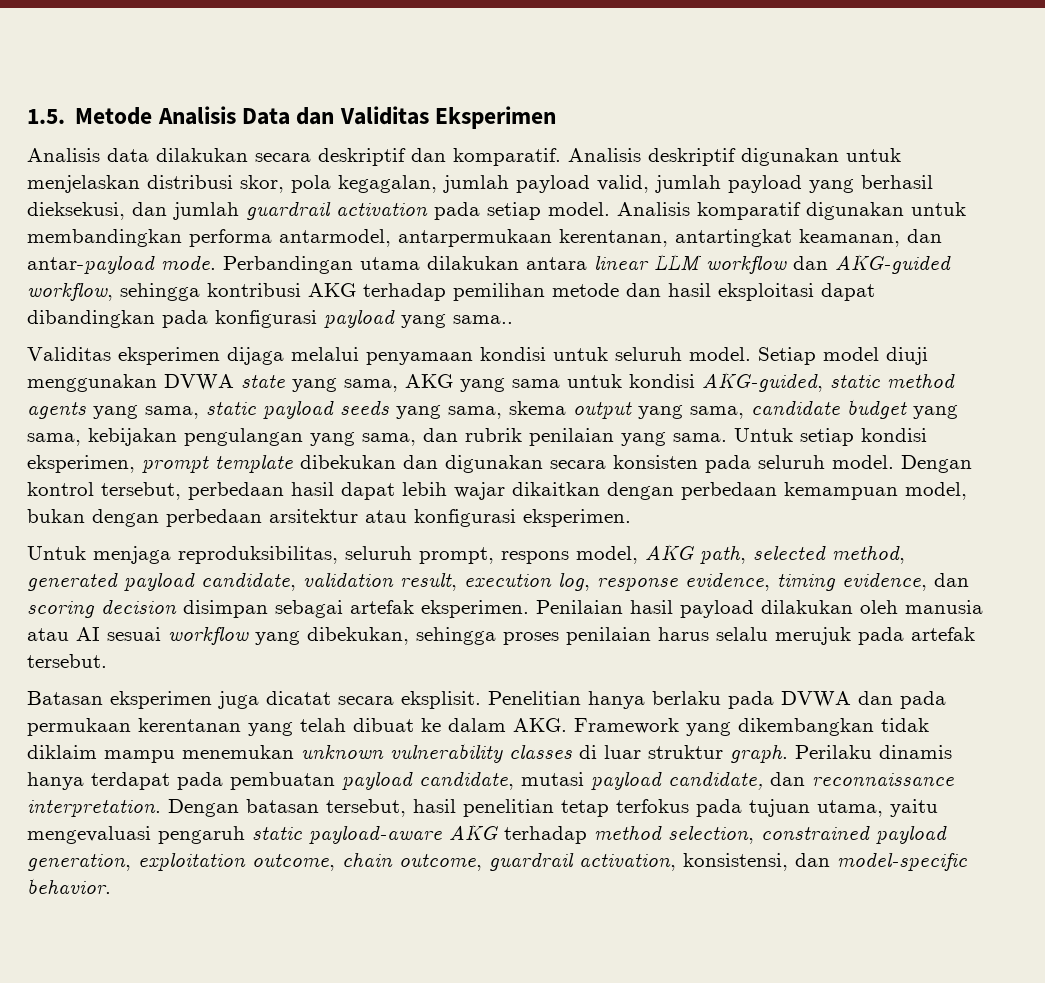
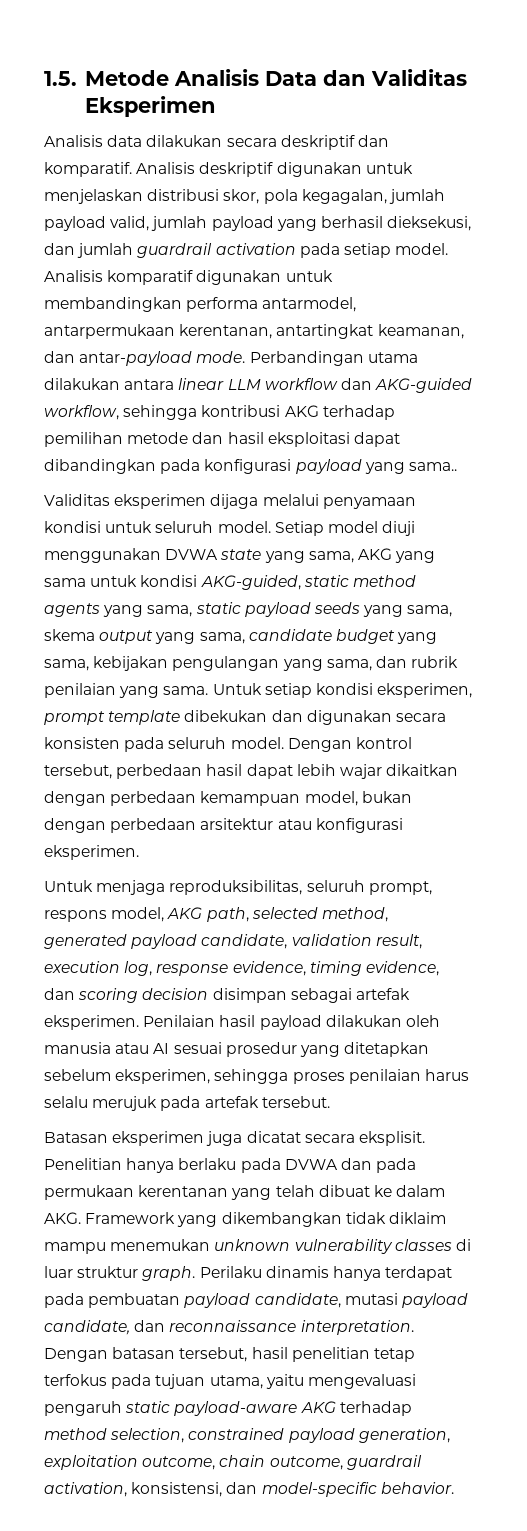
[168,626,409,645] workflow yang dibekukan, -> [225,1042,430,1057] [44,1069,211,1084] prosedur yang ditetapkan sebelum eksperimen,

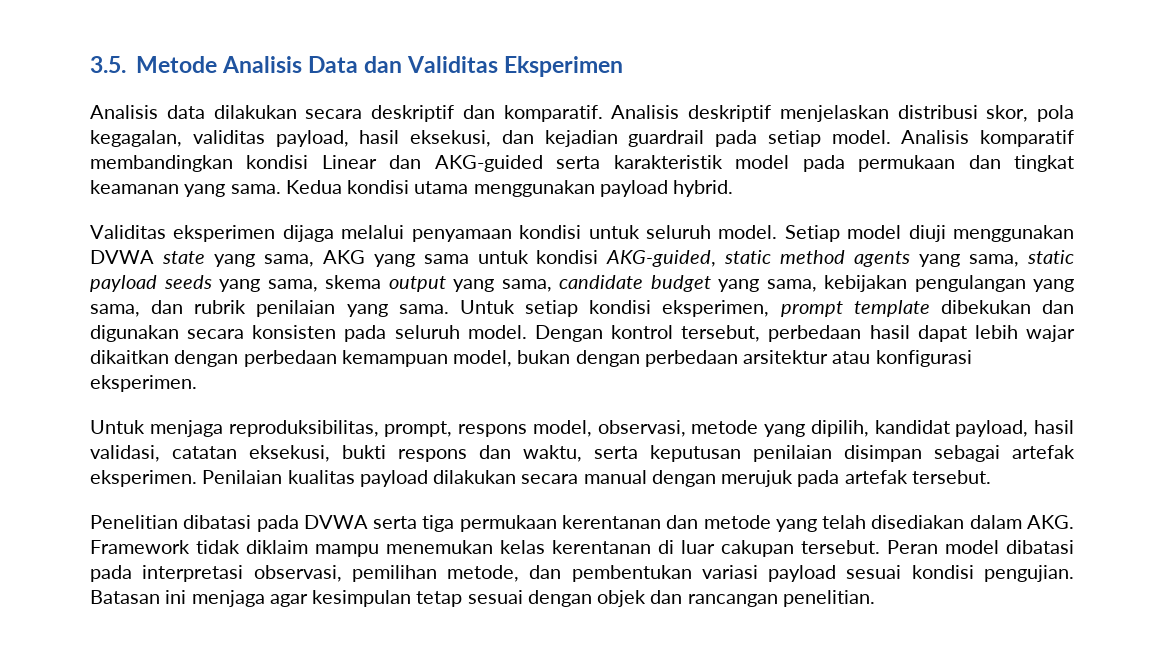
[44,71,77,86] 1.5. -> [90,56,126,73] 3.5.
[276,162,413,177] digunakan untuk -> (771, 113) none
[388,189,445,204] [44,216,472,231] [44,243,296,258] jumlah payload valid, jumlah payload yang berhasil dieksekusi, dan jumlah guardrail activation -> [192,130,705,147] validitas payload, hasil eksekusi, dan kejadian guardrail
[196,270,333,285] [44,297,357,312] [44,324,464,339] [44,351,418,366] [44,378,473,393] [44,405,395,420] [44,432,400,447] [44,459,457,474] digunakan untuk membandingkan performa antarmodel, antarpermukaan kerentanan, antartingkat keamanan, dan antar-payload mode. Perbandingan utama dilakukan antara linear LLM workflow dan AKG-guided workflow, sehingga kontribusi AKG terhadap pemilihan metode dan hasil eksploitasi dapat dibandingkan pada konfigurasi payload yang sama.. -> [90,155,1075,172] [90,180,734,197] membandingkan kondisi Linear dan AKG-guided serta karakteristik model pada permukaan dan tingkat keamanan yang sama. Kedua kondisi utama menggunakan payload hybrid.
[306,880,365,892] seluruh -> (379, 428) none
[167,907,388,922] [44,934,422,949] [44,961,439,976] [44,988,209,1003] AKG path, selected method, generated payload candidate, validation result, execution log, response evidence, timing evidence, dan scoring decision -> [597,420,1074,437] [90,445,832,462] observasi, metode yang dipilih, kandidat payload, hasil validasi, catatan eksekusi, bukti respons dan waktu, serta keputusan penilaian
[219,1015,256,1027] hasil -> [287,470,355,484] kualitas
[405,1015,440,1027] [44,1042,430,1057] [44,1069,469,1084] [44,1096,330,1111] [44,1131,425,1146] [44,1158,417,1173] [44,1185,392,1200] oleh manusia atau AI sesuai prosedur yang ditetapkan sebelum eksperimen, sehingga proses penilaian harus selalu merujuk pada artefak tersebut. // Batasan eksperimen juga dicatat secara eksplisit. Penelitian hanya berlaku pada DVWA dan pada permukaan kerentanan yang telah dibuat ke -> [521,470,991,487] [90,515,965,532] secara manual dengan merujuk pada artefak tersebut. // Penelitian dibatasi pada DVWA serta tiga permukaan kerentanan dan metode yang telah disediakan
[177,1212,342,1227] yang dikembangkan -> (190, 547) none
[214,1239,471,1254] [44,1266,453,1281] [44,1293,468,1308] [44,1320,414,1335] [44,1347,415,1362] [44,1374,416,1389] [44,1401,412,1416] [44,1428,450,1443] [44,1455,422,1470] [44,1482,454,1497] unknown vulnerability classes di luar struktur graph. Perilaku dinamis hanya terdapat pada pembuatan payload candidate, mutasi payload candidate, dan reconnaissance interpretation. Dengan batasan tersebut, hasil penelitian tetap terfokus pada tujuan utama, yaitu mengevaluasi pengaruh static payload-aware AKG terhadap method selection, constrained payload generation, exploitation outcome, chain outcome, guardrail activation, konsistensi, dan model-specific behavior. -> [500,540,1074,557] [90,565,1074,582] [90,590,875,607] kelas kerentanan di luar cakupan tersebut. Peran model dibatasi pada interpretasi observasi, pemilihan metode, dan pembentukan variasi payload sesuai kondisi pengujian. Batasan ini menjaga agar kesimpulan tetap sesuai dengan objek dan rancangan penelitian.

